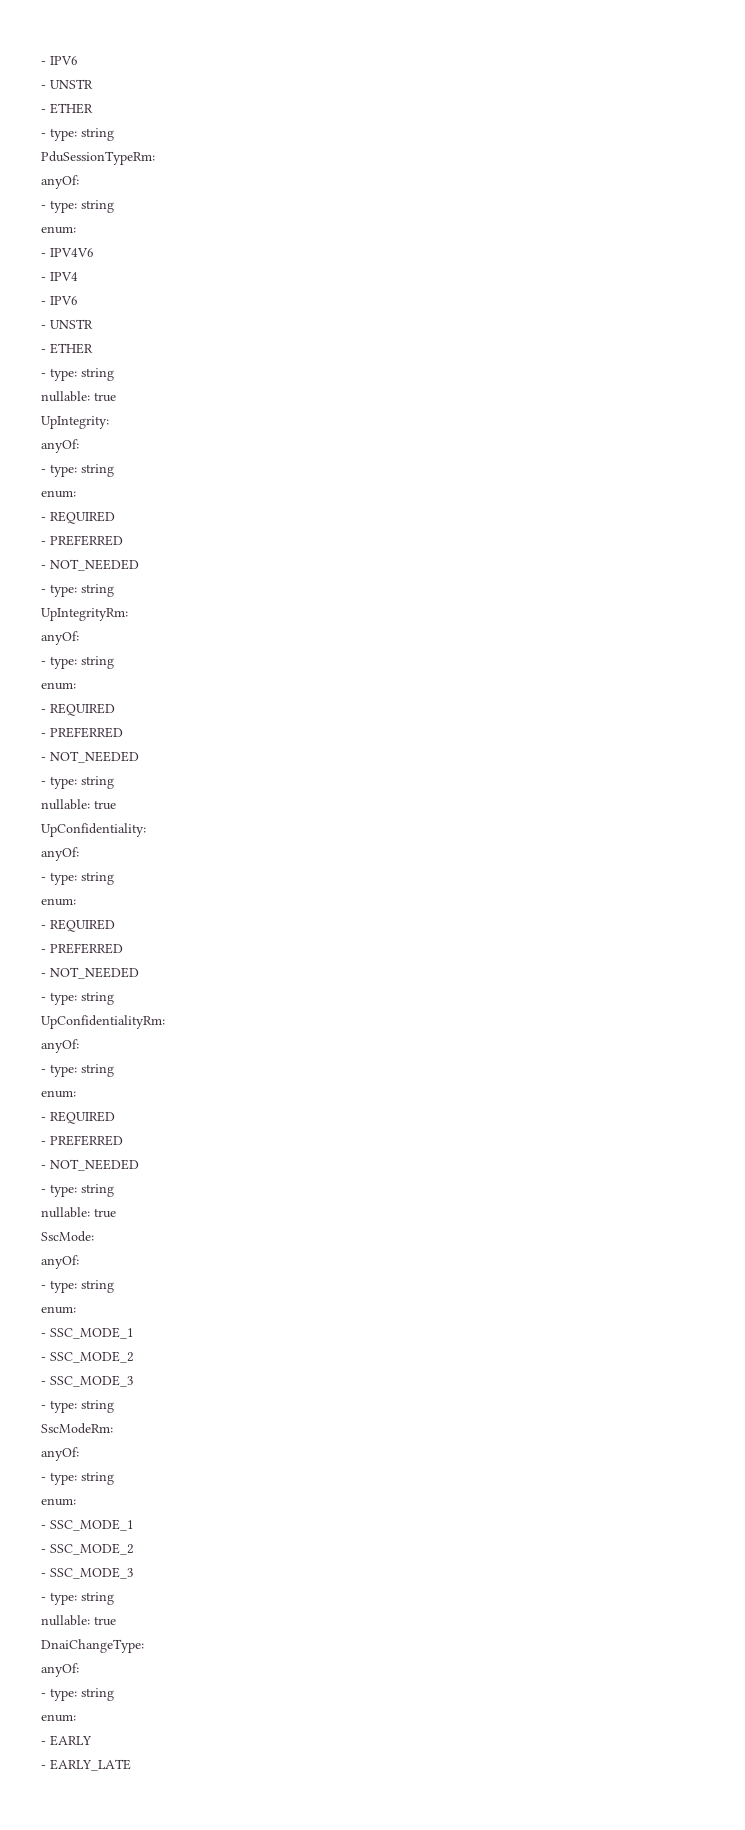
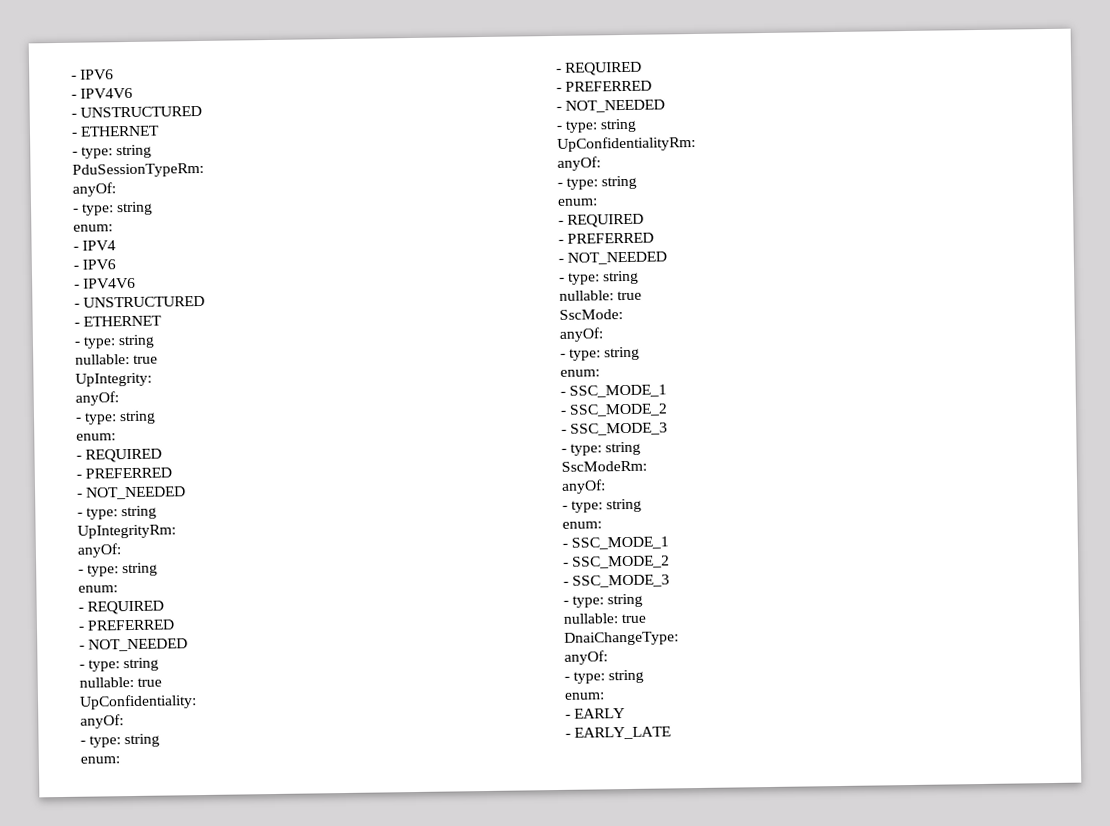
[41,56,78,65] [41,79,93,89] [41,103,93,114] - IPV6 // - UNSTR // - ETHER -> [71,69,115,80] [71,87,134,99] [71,105,203,118] [71,125,161,137] - IPV6 // - IPV4V6 // - UNSTRUCTURED // - ETHERNET
[41,248,94,257] // - IPV4V6 -> (113, 228) none
[50,319,93,329] [41,343,93,354] UNSTR // - ETHER -> [83,277,137,289] [74,295,206,308] [74,315,163,327] IPV4V6 // - UNSTRUCTURED // - ETHERNET

